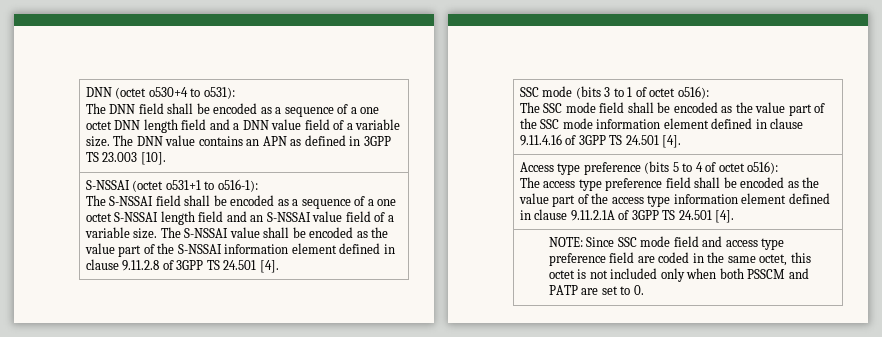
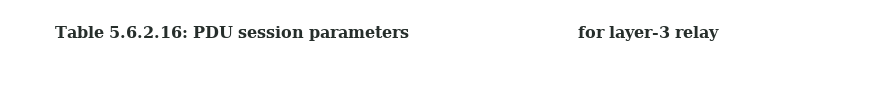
[85,87,235,99] [85,103,380,117] [85,119,401,133] [85,135,391,147] [85,152,166,165] [85,179,258,192] [85,195,397,209] [85,211,394,225] [84,227,389,239] [84,243,395,257] [85,259,279,273] [519,86,709,99] [519,102,826,116] [519,118,804,129] [519,134,682,148] [519,161,779,175] [519,177,820,191] [518,193,830,207] [519,209,735,223] [548,236,785,250] [548,252,811,266] [548,268,809,282] [548,285,644,295] DNN (octet o530+4 to o531): // The DNN field shall be encoded as a sequence of a one octet DNN length field and a DNN value field of a variable size. The DNN value contains an APN as defined in 3GPP TS 23.003 [10]. // S-NSSAI (octet o531+1 to o516-1): // The S-NSSAI field shall be encoded as a sequence of a one octet S-NSSAI length field and an S-NSSAI value field of a variable size. The S-NSSAI value shall be encoded as the value part of the S-NSSAI information element defined in clause 9.11.2.8 of 3GPP TS 24.501 [4]. // SSC mode (bits 3 to 1 of octet o516): // The SSC mode field shall be encoded as the value part of the SSC mode information element defined in clause 9.11.4.16 of 3GPP TS 24.501 [4]. // Access type preference (bits 5 to 4 of octet o516): // The access type preference field shall be encoded as the value part of the access type information element defined in clause 9.11.2.1A of 3GPP TS 24.501 [4]. // NOTE: Since SSC mode field and access type preference field are coded in the same octet, this octet is not included only when both PSSCM and PATP are set to 0. -> [54,26,719,41] Table 5.6.2.16: PDU session parameters for layer-3 relay

